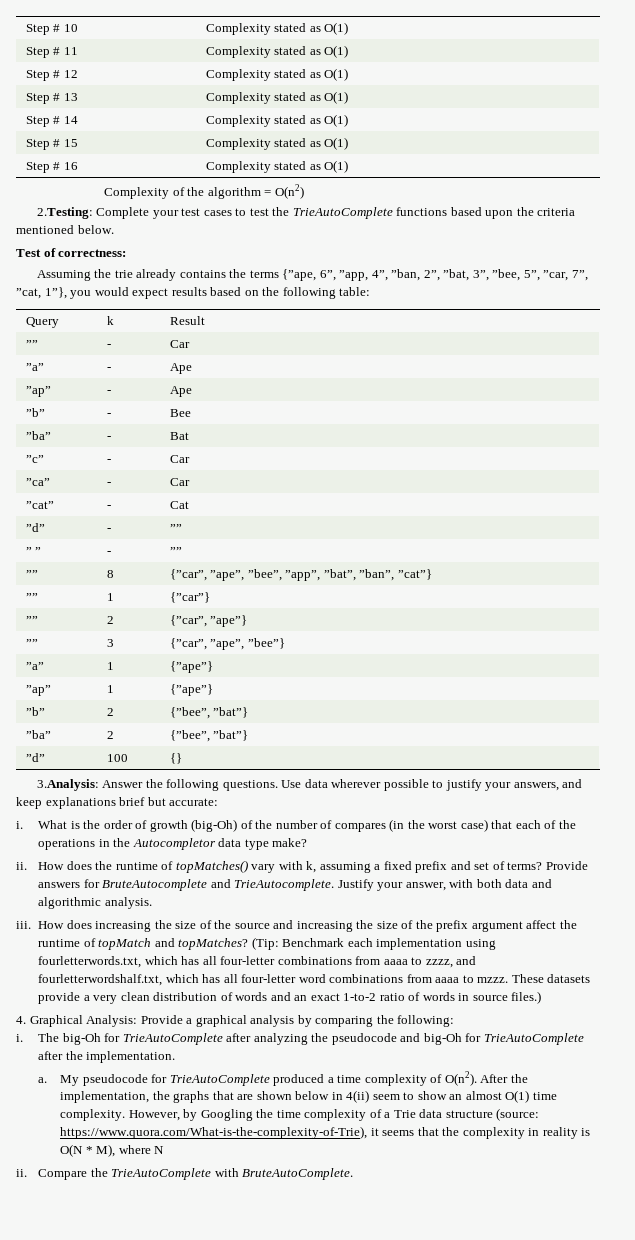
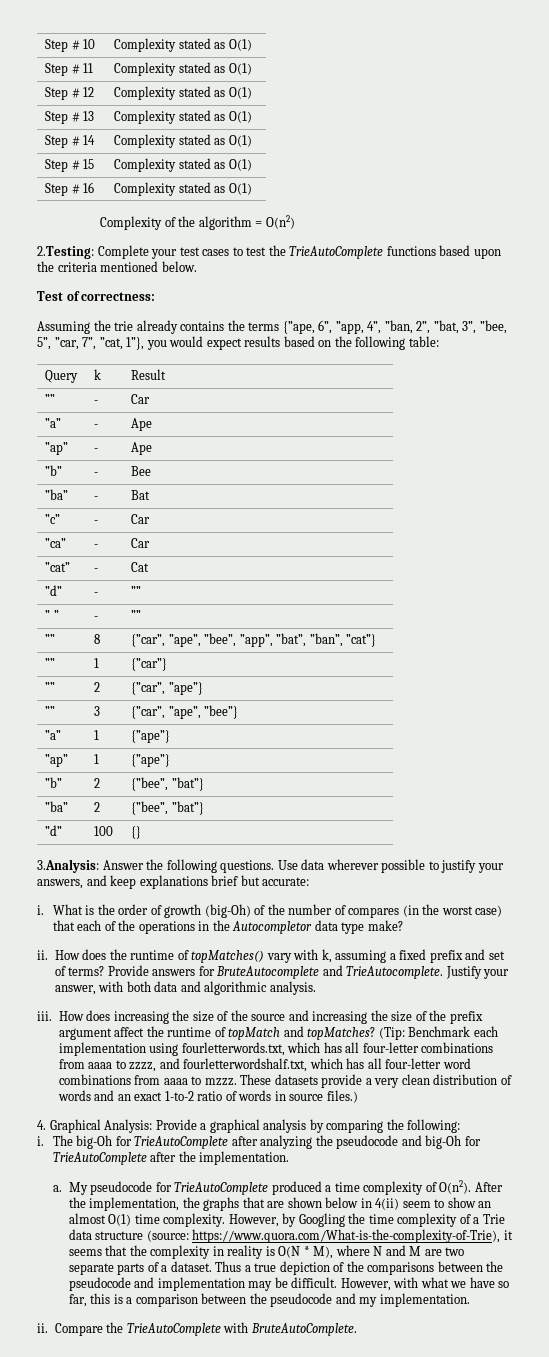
(165, 1150) none -> [385,1245,465,1256] [68,1261,504,1275] [68,1277,510,1291] [68,1293,470,1307] and M are two separate parts of a dataset. Thus a true depiction of the comparisons between the pseudocode and implementation may be difficult. However, with what we have so far, this is a comparison between the pseudocode and my implementation.

